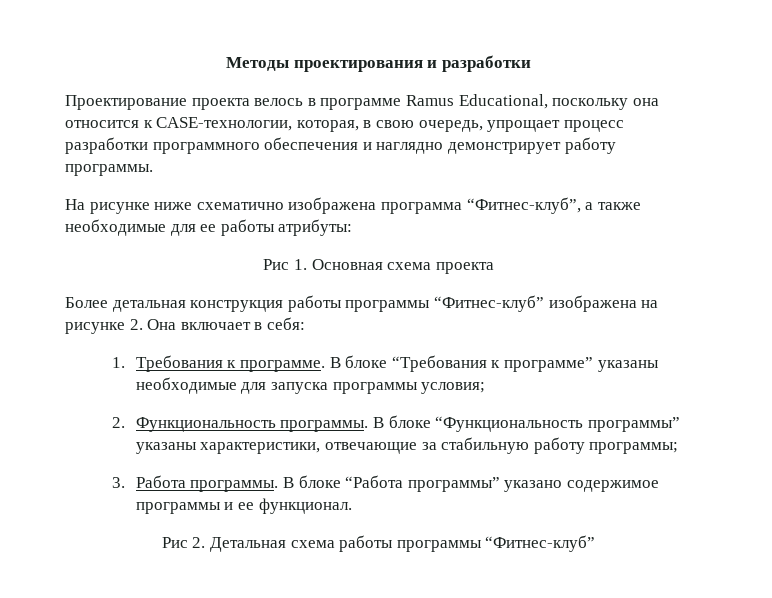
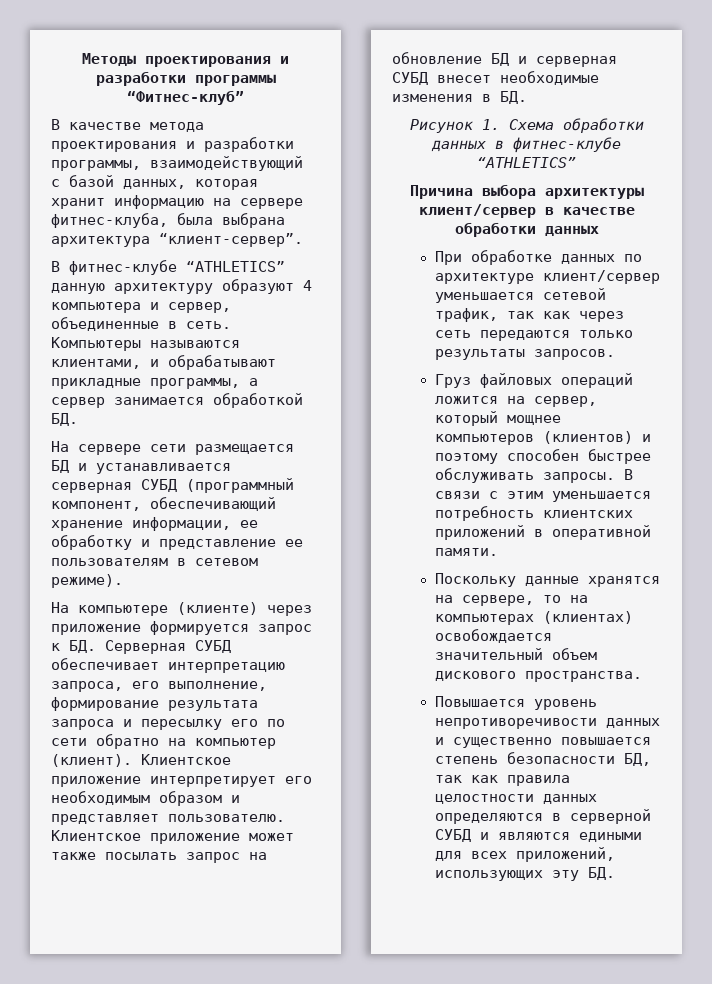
[65,94,659,110] [65,117,624,132] [65,137,616,154] [65,164,153,176] [65,197,641,214] [65,219,353,236] [263,259,494,274] [65,295,659,312] [65,317,305,334] [112,355,659,372] [135,377,486,394] [112,415,680,432] [135,437,679,454] [112,475,660,492] [135,498,352,514] [161,535,596,552] // Проектирование проекта велось в программе Ramus Educational, поскольку она относится к CASE-технологии, которая, в свою очередь, упрощает процесс разработки программного обеспечения и наглядно демонстрирует работу программы. // На рисунке ниже схематично изображена программа “Фитнес-клуб”, а также необходимые для ее работы атрибуты: // Рис 1. Основная схема проекта // Более детальная конструкция работы программы “Фитнес-клуб” изображена на рисунке 2. Она включает в себя: // 1. Требования к программе. В блоке “Требования к программе” указаны необходимые для запуска программы условия; // 2. Функциональность программы. В блоке “Функциональность программы” указаны характеристики, отвечающие за стабильную работу программы; // 3. Работа программы. В блоке “Работа программы” указано содержимое программы и ее функционал. // Рис 2. Детальная схема работы программы “Фитнес-клуб” -> [194,74,276,86] [127,90,244,105] [51,119,204,132] [51,137,294,152] [51,156,303,171] [51,175,258,190] [51,195,303,209] [51,213,285,228] [51,233,303,247] [51,260,285,275] [51,279,312,294] [51,302,231,313] [51,317,231,331] [51,337,240,351] [51,355,276,370] [51,378,258,389] [51,393,303,408] [51,413,78,426] [51,441,294,455] [51,460,231,474] [51,478,294,493] [51,497,276,511] [51,517,258,531] [51,535,303,550] [51,558,258,566] [51,574,123,588] [51,602,312,616] [51,621,312,635] [51,640,231,654] [51,658,285,673] [51,681,267,692] [51,697,258,711] [51,719,285,730] [51,734,276,749] [51,754,231,767] [51,776,312,787] [51,791,240,806] [51,814,285,825] [51,830,294,844] [51,852,267,863] [392,52,617,67] [392,71,599,85] [392,91,527,104] [409,118,644,133] [431,137,621,153] [477,157,576,168] [409,184,644,199] [418,204,635,218] [454,222,599,237] [434,250,642,265] [434,270,660,284] [434,288,606,303] [434,308,624,322] [434,330,633,341] [434,349,615,360] [434,373,633,388] [434,396,597,407] [434,411,561,426] [434,431,651,445] [434,449,651,464] [434,468,633,483] [434,491,651,502] [434,506,633,521] [434,525,651,540] [434,548,498,556] [434,573,660,587] [434,595,588,606] [434,611,633,625] [434,629,552,643] [434,648,597,660] [434,671,642,682] [434,696,597,710] [434,718,660,729] [434,737,651,748] [434,752,651,766] [434,775,570,786] [434,794,597,804] [434,809,651,824] [434,829,642,842] [434,847,615,862] [434,867,615,881] программы “Фитнес-клуб” // В качестве метода проектирования и разработки программы, взаимодействующий с базой данных, которая хранит информацию на сервере фитнес-клуба, была выбрана архитектура “клиент-сервер”. // В фитнес-клубе “ATHLETICS” данную архитектуру образуют 4 компьютера и сервер, объединенные в сеть. Компьютеры называются клиентами, и обрабатывают прикладные программы, а сервер занимается обработкой БД. // На сервере сети размещается БД и устанавливается серверная СУБД (программный компонент, обеспечивающий хранение информации, ее обработку и представление ее пользователям в сетевом режиме). // На компьютере (клиенте) через приложение формируется запрос к БД. Серверная СУБД обеспечивает интерпретацию запроса, его выполнение, формирование результата запроса и пересылку его по сети обратно на компьютер (клиент). Клиентское приложение интерпретирует его необходимым образом и представляет пользователю. Клиентское приложение может также посылать запрос на обновление БД и серверная СУБД внесет необходимые изменения в БД. // Рисунок 1. Схема обработки данных в фитнес-клубе “ATHLETICS” // Причина выбора архитектуры клиент/сервер в качестве обработки данных // При обработке данных по архитектуре клиент/сервер уменьшается сетевой трафик, так как через сеть передаются только результаты запросов. // Груз файловых операций ложится на сервер, который мощнее компьютеров (клиентов) и поэтому способен быстрее обслуживать запросы. В связи с этим уменьшается потребность клиентских приложений в оперативной памяти. // Поскольку данные хранятся на сервере, то на компьютерах (клиентах) освобождается значительный объем дискового пространства. // Повышается уровень непротиворечивости данных и существенно повышается степень безопасности БД, так как правила целостности данных определяются в серверной СУБД и являются едиными для всех приложений, использующих эту БД.

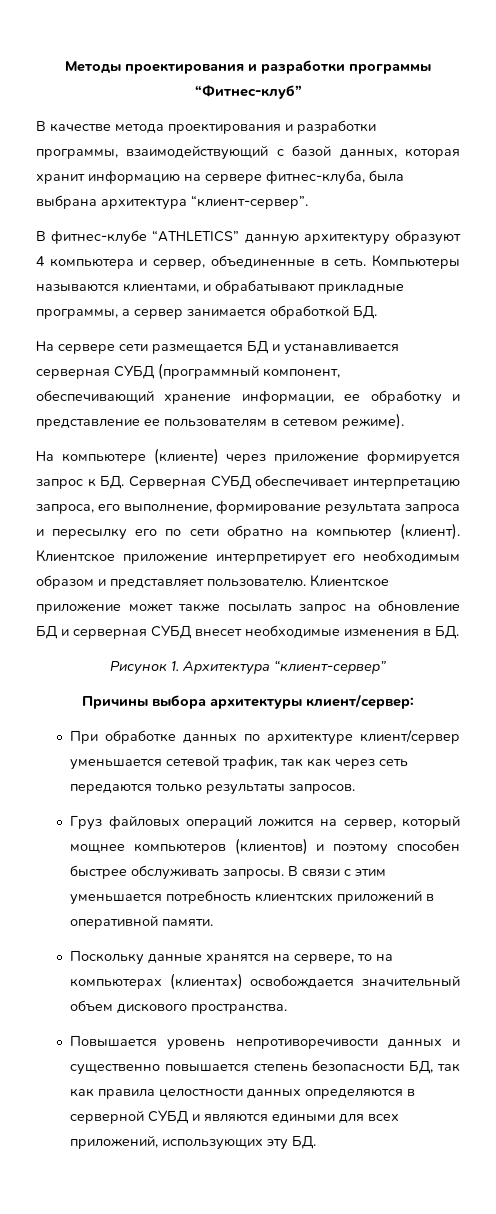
[508,118,644,133] [431,137,621,153] [477,157,576,168] [409,184,644,199] [418,204,635,218] [454,222,599,237] Схема обработки данных в фитнес-клубе “ATHLETICS” // Причина выбора архитектуры клиент/сервер в качестве обработки данных -> [182,660,386,675] [82,694,414,709] Архитектура “клиент-сервер” // Причины выбора архитектуры клиент/сервер:

